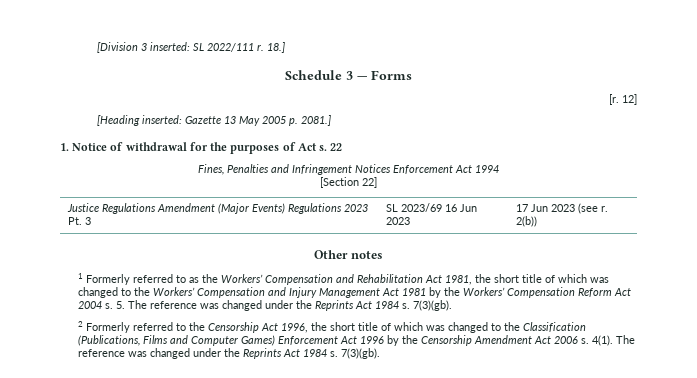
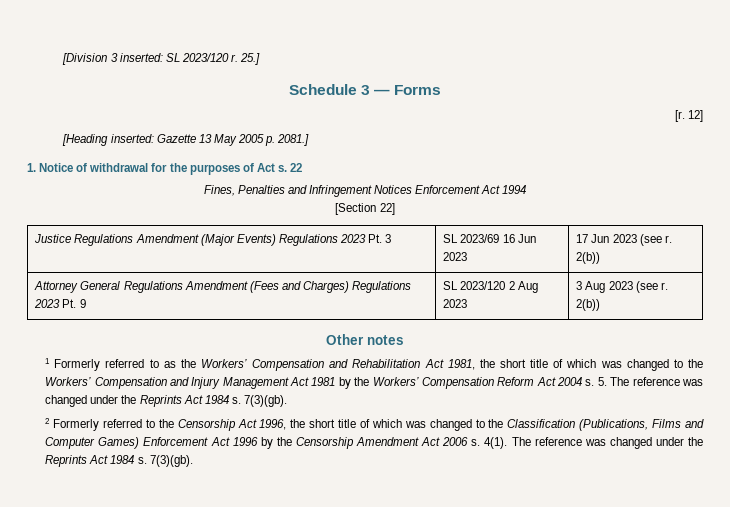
[206,42,285,53] 2022/111 r. 18.] -> [181,53,261,65] 2023/120 r. 25.]
(537, 221) none -> [34,281,412,293] [34,299,86,308] [443,281,538,293] [443,299,468,308] [576,281,668,293] [576,299,601,311] // Attorney General Regulations Amendment (Fees and Charges) Regulations 2023 Pt. 9 | SL 2023/120 2 Aug 2023 | 3 Aug 2023 (see r. 2(b))

